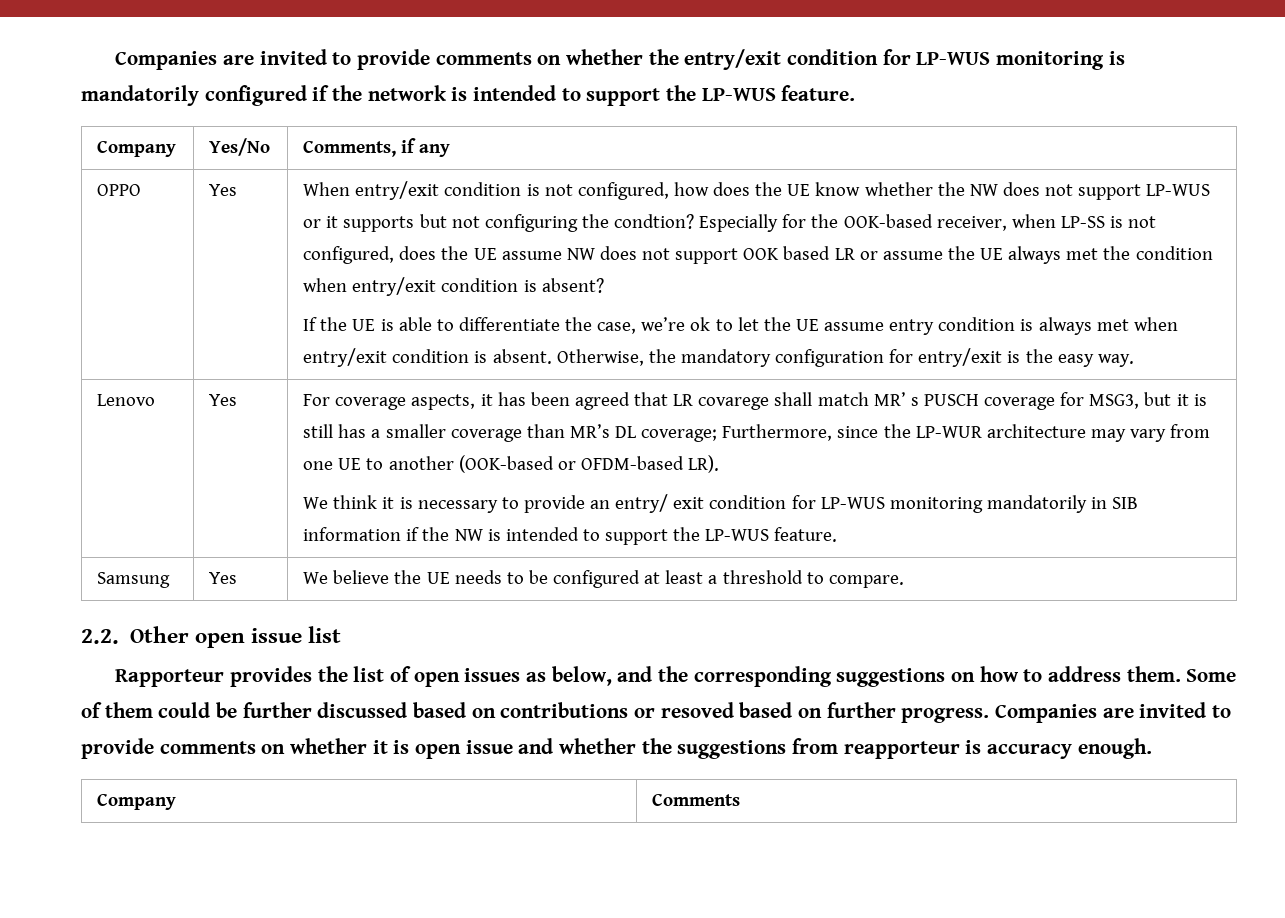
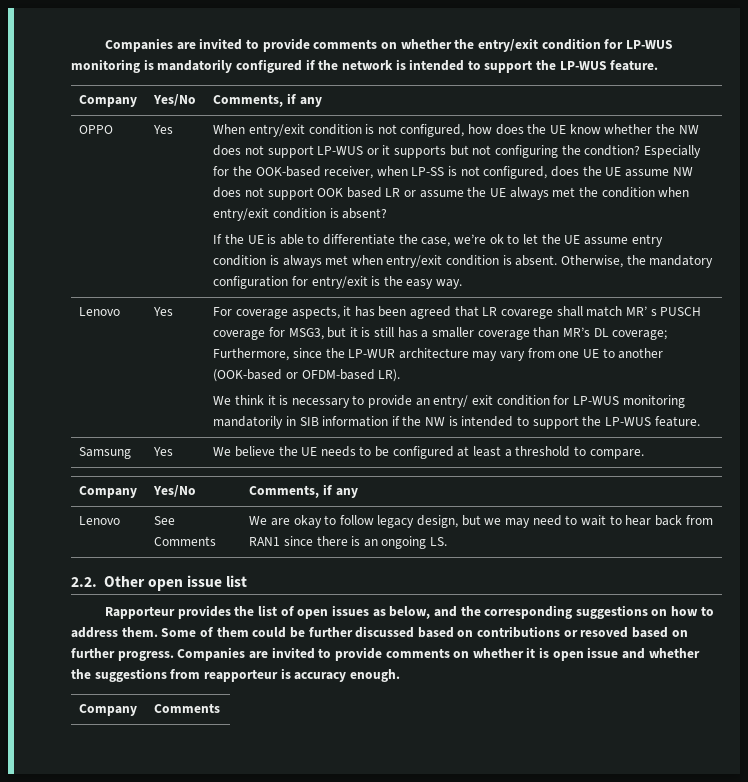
(904, 581) none -> [79,486,138,498] [153,485,197,497] [249,484,358,498] [79,516,121,525] [154,516,176,525] [154,536,217,546] [249,515,713,528] [249,536,448,549] // Company | Yes/No | Comments, if any // Lenovo | See Comments | We are okay to follow legacy design, but we may need to wait to hear back from RAN1 since there is an ongoing LS.

